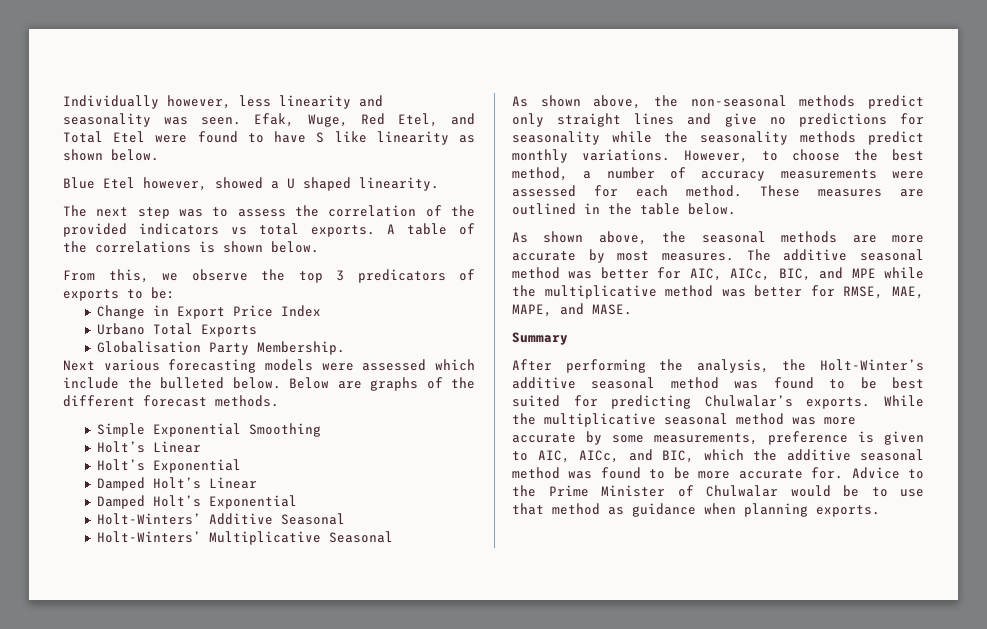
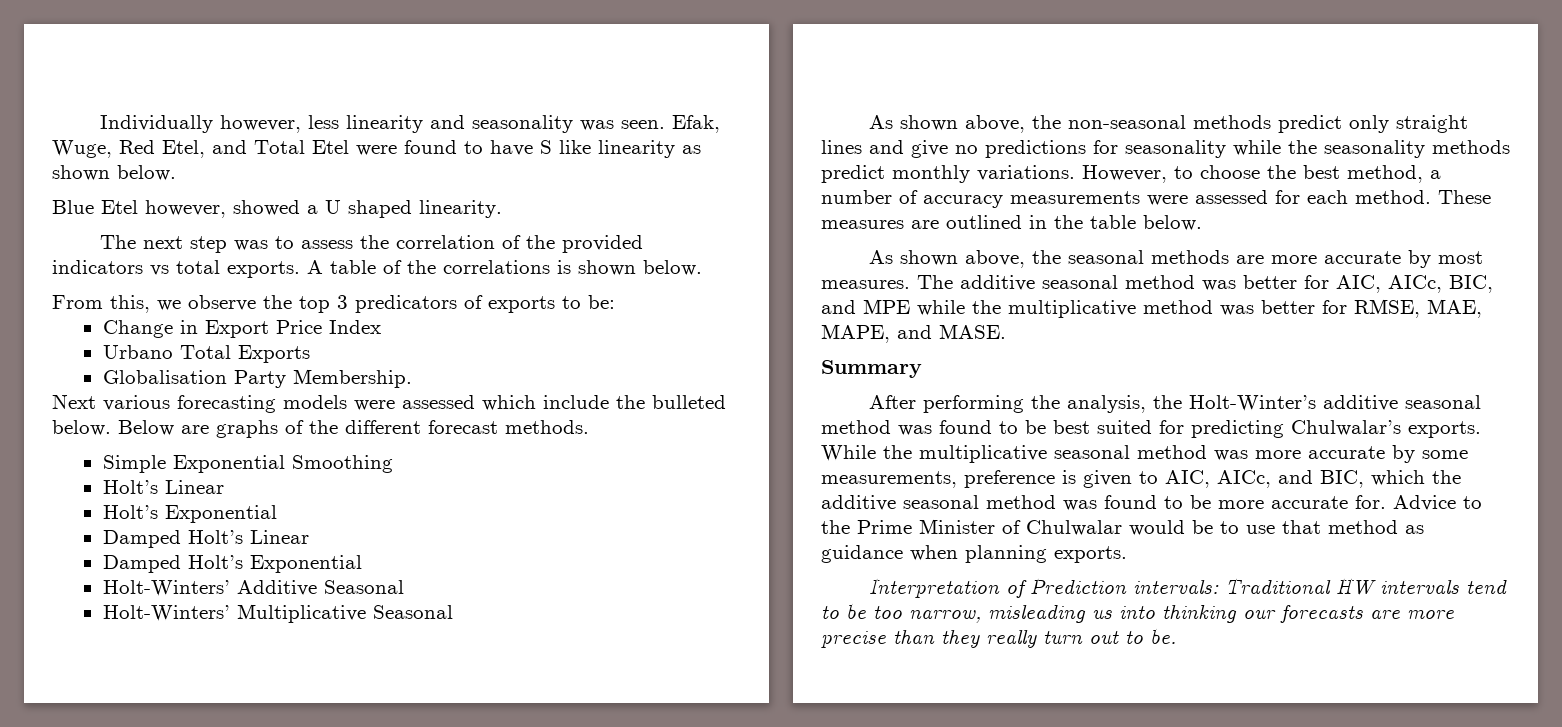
(880, 511) none -> [869,578,1508,598] [821,603,1454,623] [821,628,1176,648] // Interpretation of Prediction intervals: Traditional HW intervals tend to be too narrow, misleading us into thinking our forecasts are more precise than they really turn out to be.

